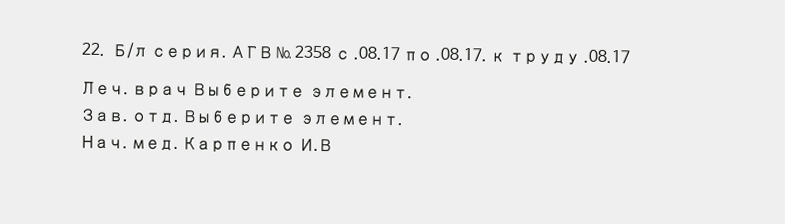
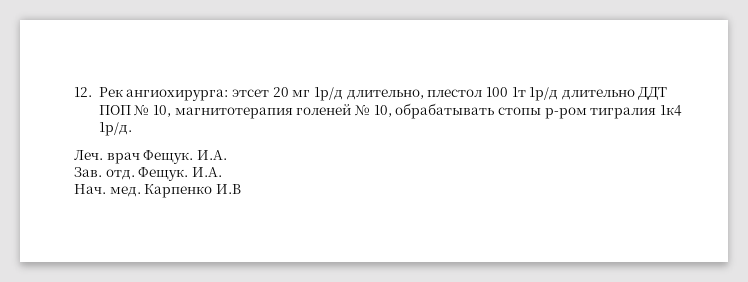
[81,42,630,66] 22. Б/л серия. АГВ № 2358 с .08.17 по .08.17. к труду .08.17 -> [74,87,668,101] [98,103,682,119] [98,122,132,136] 12. Рек ангиохирурга: этсет 20 мг 1р/д длительно, плестол 100 1т 1р/д длительно ДДТ ПОП № 10, магнитотерапия голеней № 10, обрабатывать стопы р-ром тигралия 1к4 1р/д.
[192,83,413,100] Выберите элемент. -> [143,150,227,164] Фещук. И.А.
[182,110,403,127] Выберите элемент. -> [138,167,222,181] Фещук. И.А.

